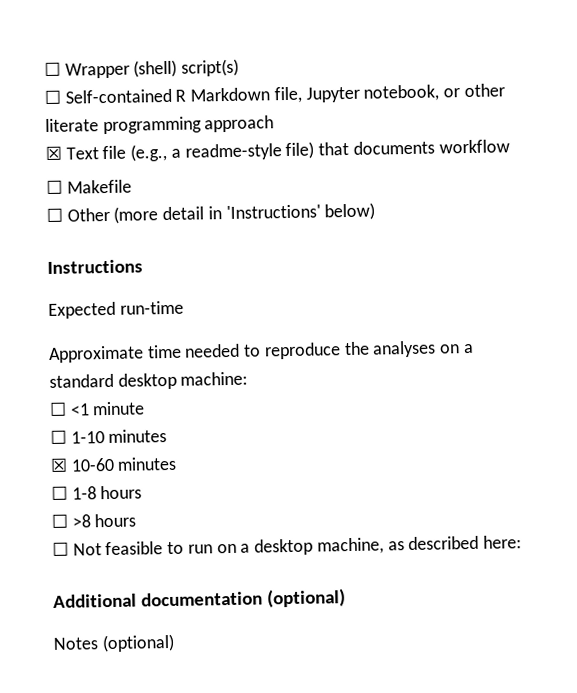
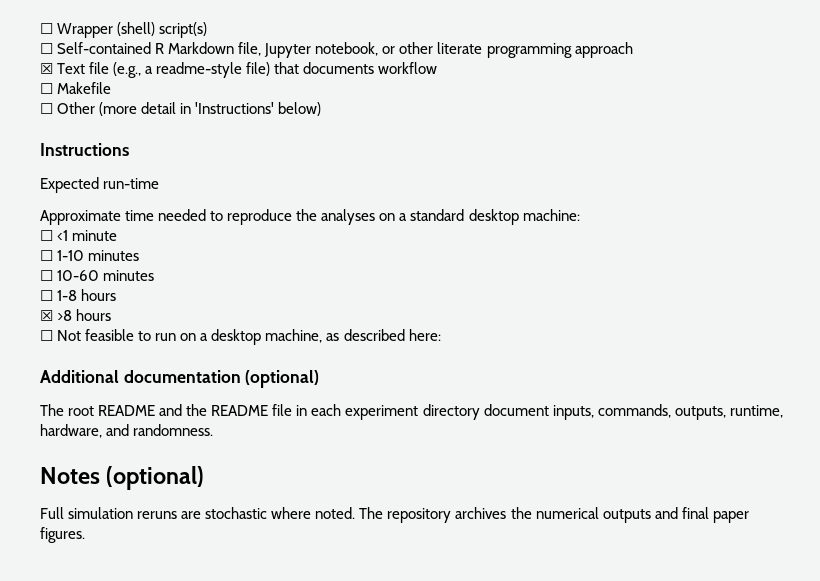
[50,457,68,472] ☒ -> [40,270,53,281] ☐
[51,513,68,528] ☐ -> [40,310,53,321] ☒
[53,633,175,653] Notes (optional) -> [40,404,783,420] [40,424,214,438] [40,466,205,490] [40,507,749,523] [40,527,85,543] The root README and the README file in each experiment directory document inputs, commands, outputs, runtime, hardware, and randomness. // Notes (optional) // Full simulation reruns are stochastic where noted. The repository archives the numerical outputs and final paper figures.

